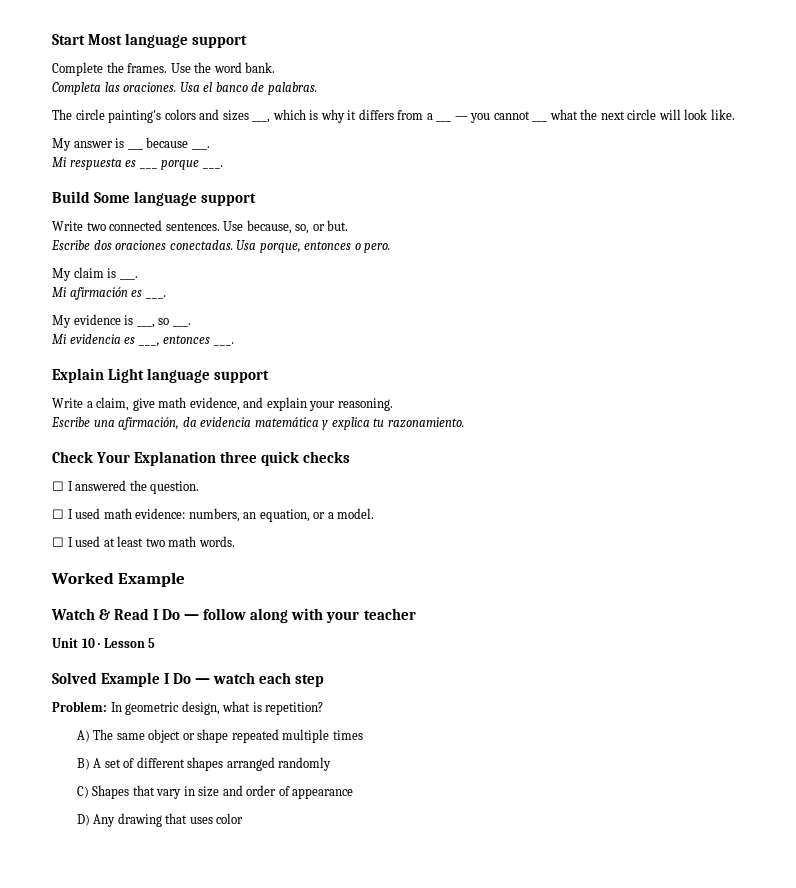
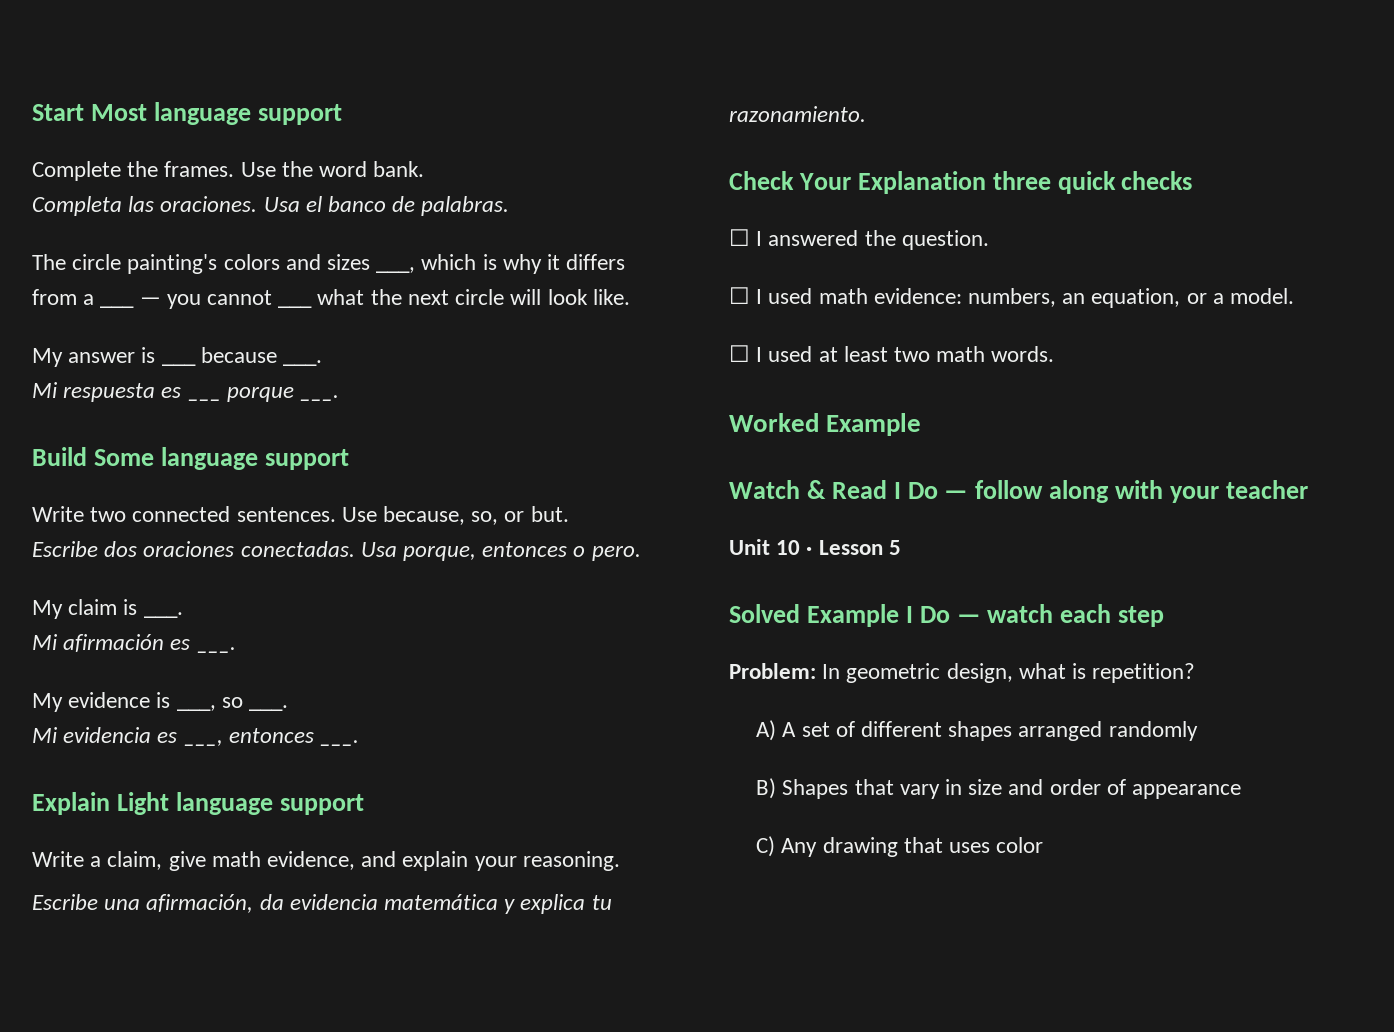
[93,729,363,743] [76,758,90,770] The same object or shape repeated multiple times // B) -> (777, 730) none
[76,786,89,798] C) -> [756,778,777,799] B)
[76,814,90,826] D) -> [756,836,776,857] C)

